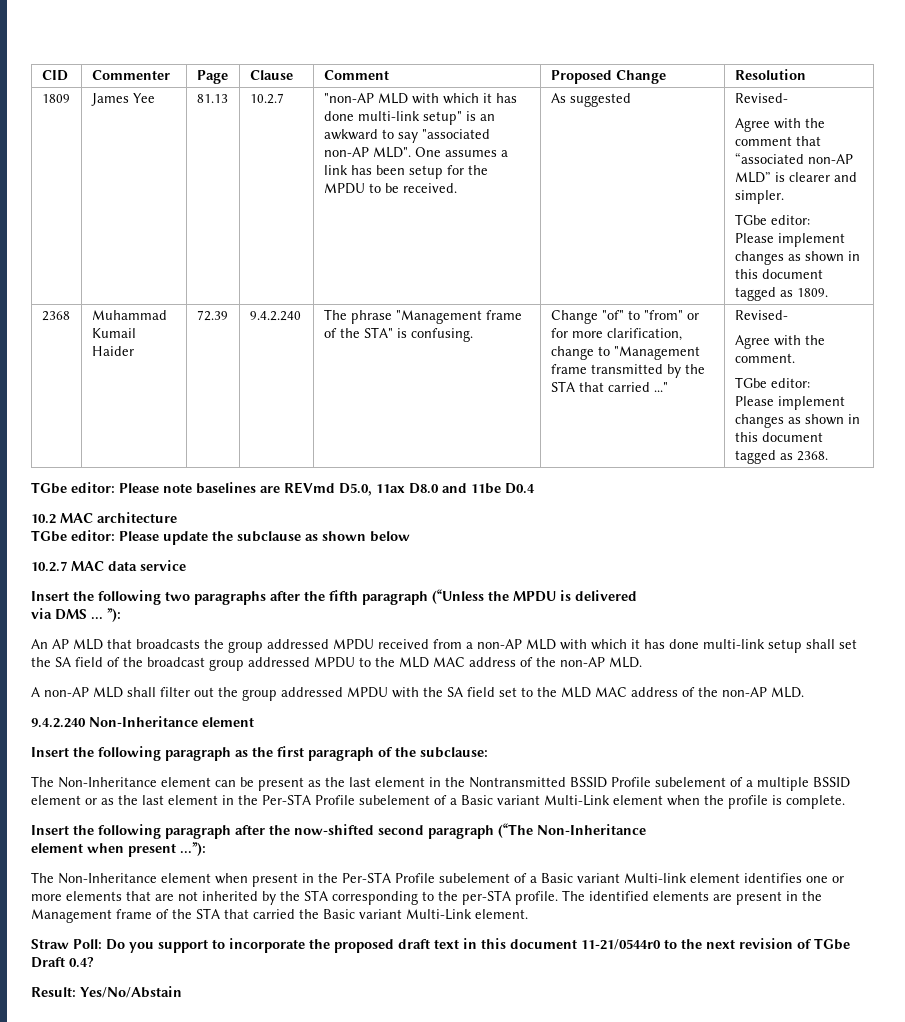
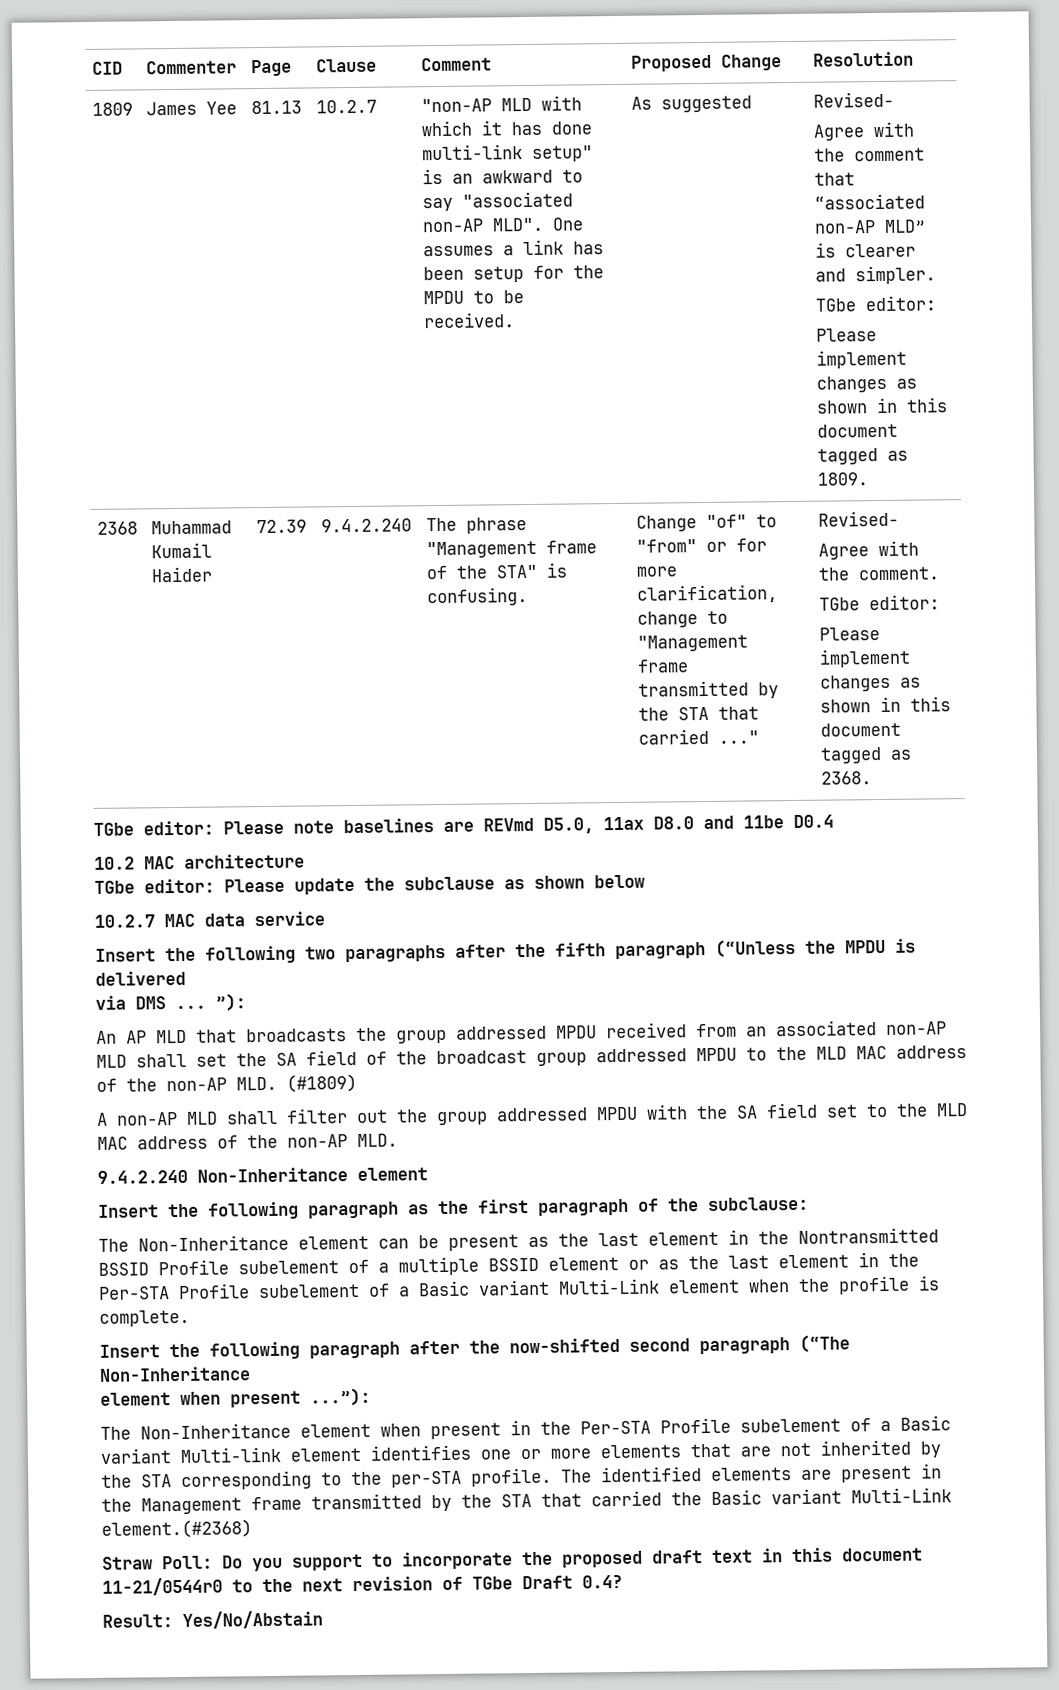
[466,639,802,653] a non-AP MLD with which it has done multi-link setup -> [746,1020,947,1037] [96,1054,127,1068] an associated non-AP MLD
(642, 662) none -> [286,1073,357,1093] (#1809)
[156,909,169,919] of -> [311,1493,452,1512] transmitted by
[475,909,528,919] element. -> [101,1519,252,1539] element.(#2368)

